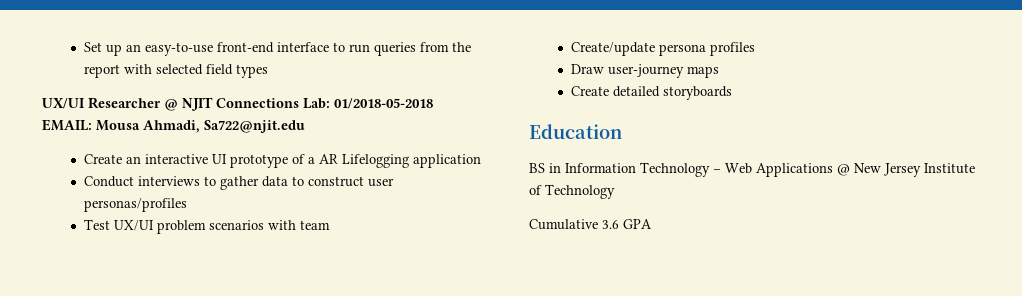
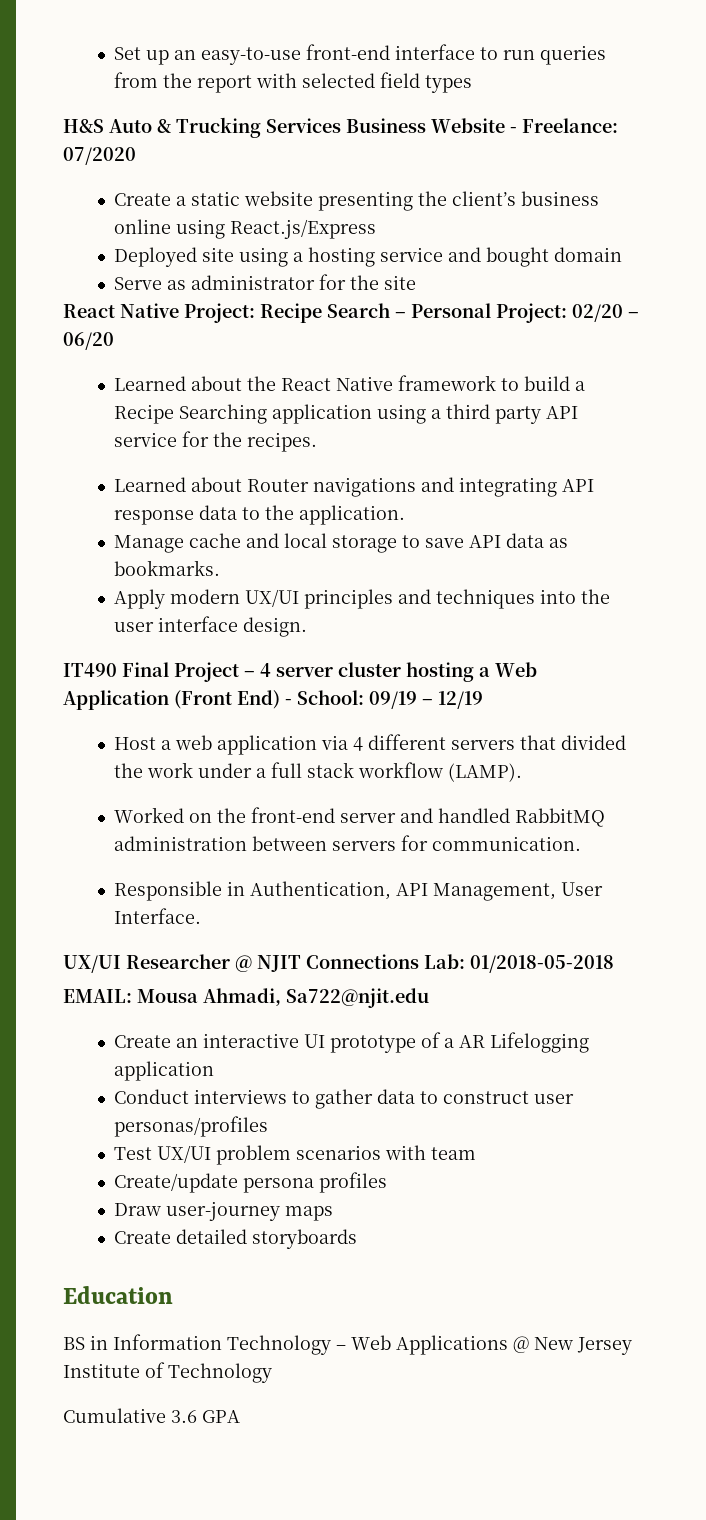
(268, 71) none -> [63,117,618,138] [63,147,136,165] [114,191,600,211] [114,219,377,239] [114,247,623,267] [114,274,417,290] [63,303,639,323] [63,332,114,350] [114,375,586,391] [114,404,579,424] [114,431,318,452] [114,477,595,497] [114,505,406,525] [114,533,569,553] [114,560,221,576] [114,589,611,609] [114,616,308,637] [63,662,537,682] [63,690,483,710] [114,734,627,755] [114,762,523,782] [114,807,606,827] [114,835,582,851] [114,881,604,901] [114,908,202,924] // H&S Auto & Trucking Services Business Website - Freelance: 07/2020 // Create a static website presenting the client’s business online using React.js/Express // Deployed site using a hosting service and bought domain // Serve as administrator for the site // React Native Project: Recipe Search – Personal Project: 02/20 – 06/20 // Learned about the React Native framework to build a Recipe Searching application using a third party API service for the recipes. // Learned about Router navigations and integrating API response data to the application. // Manage cache and local storage to save API data as bookmarks. // Apply modern UX/UI principles and techniques into the user interface design. // IT490 Final Project – 4 server cluster hosting a Web Application (Front End) - School: 09/19 – 12/19 // Host a web application via 4 different servers that divided the work under a full stack workflow (LAMP). // Worked on the front-end server and handled RabbitMQ administration between servers for communication. // Responsible in Authentication, API Management, User Interface.

